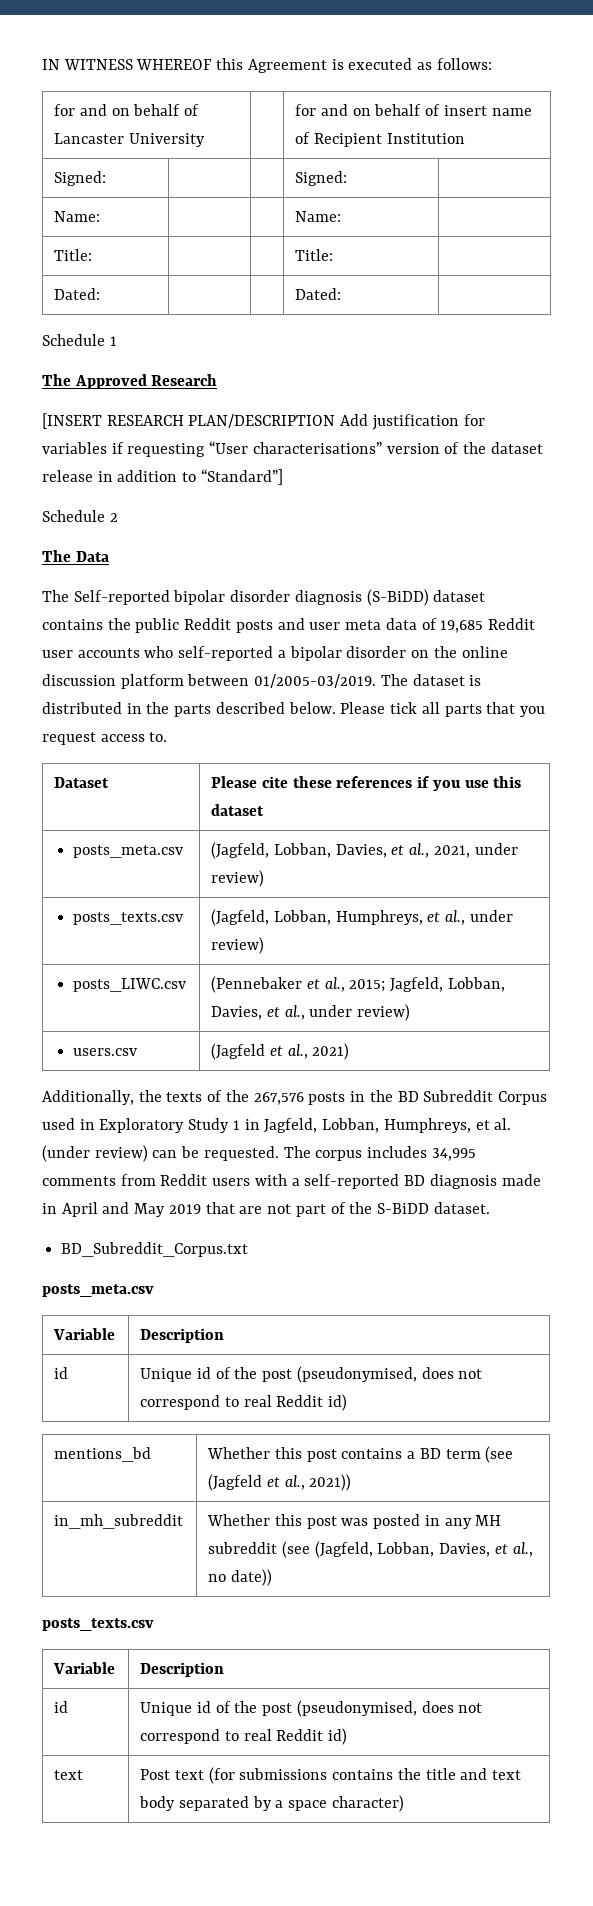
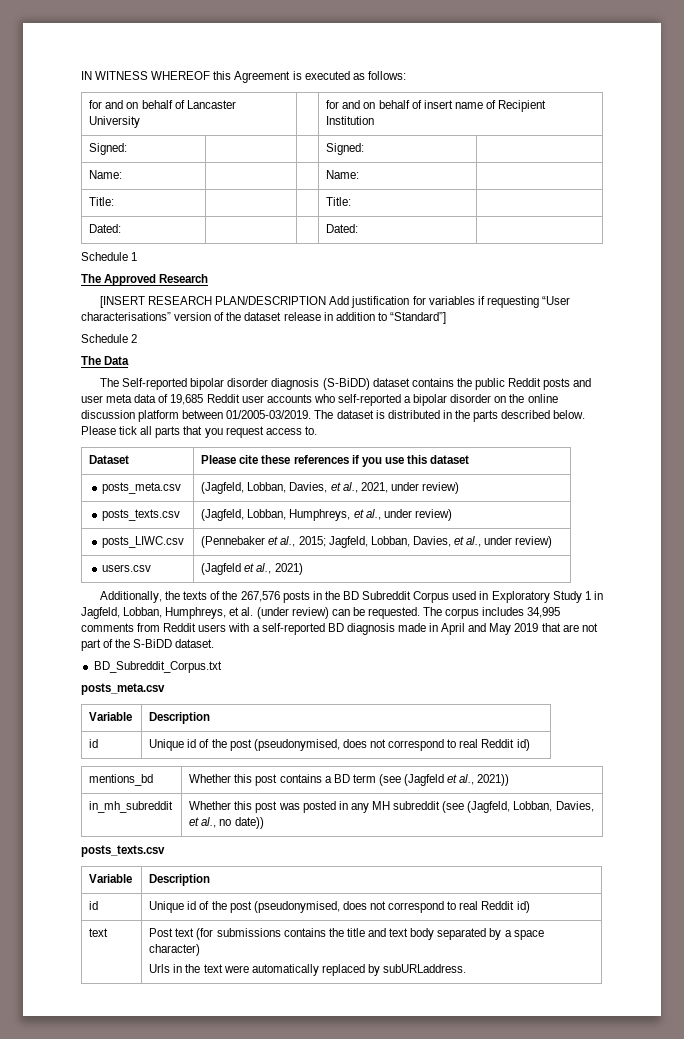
(404, 1803) none -> [149,964,467,976] // Urls in the text were automatically replaced by subURLaddress.

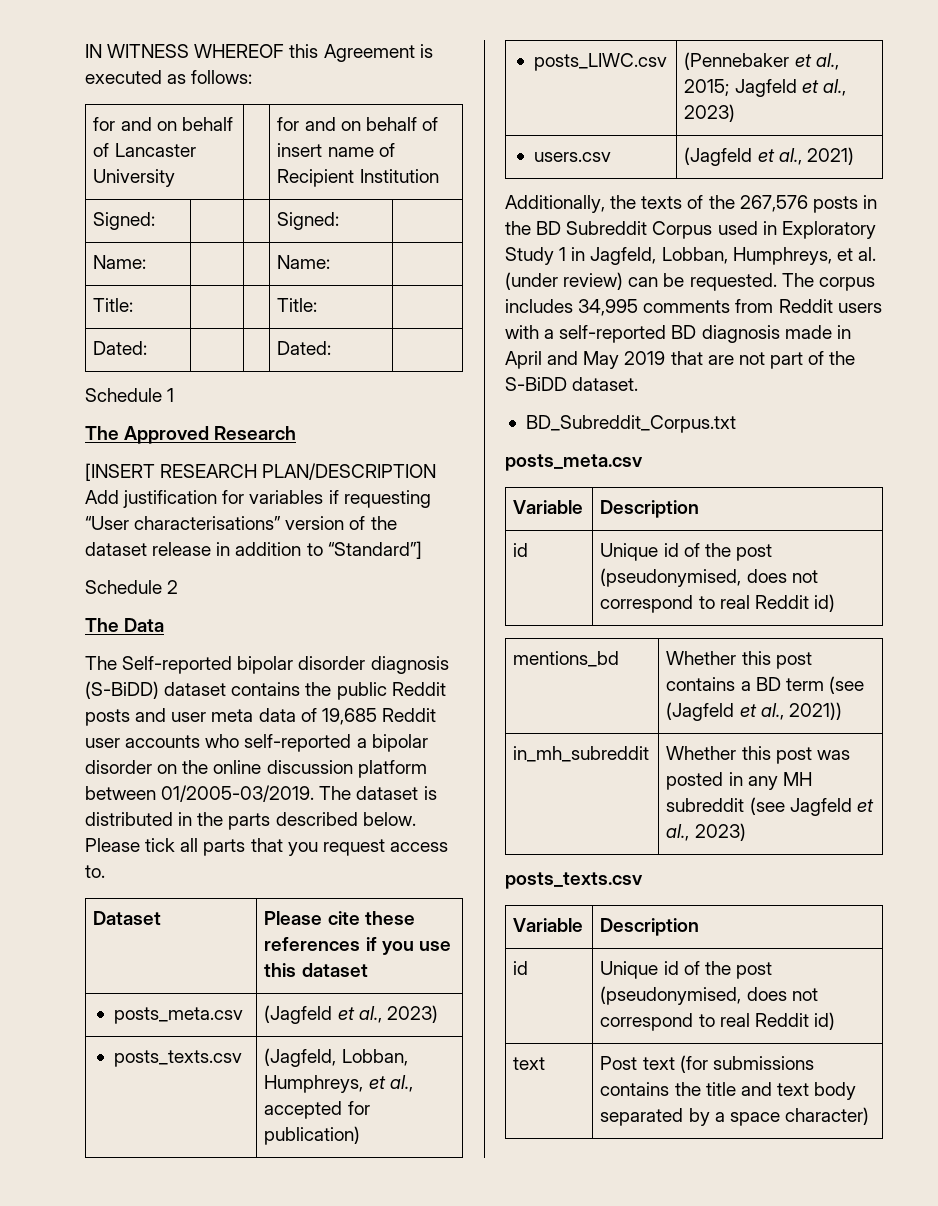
[201,482,459,494] (Jagfeld, Lobban, Davies, et al., 2021, under review) -> [264,1005,438,1024] (Jagfeld et al., 2023)
[383,509,452,521] under review) -> [264,1101,370,1119] [264,1126,361,1145] accepted for publication)
[328,536,553,548] Jagfeld, Lobban, Davies, et al., under review) -> [734,79,846,97] [684,104,736,122] Jagfeld et al., 2023)
[467,801,594,813] [189,817,264,829] (Jagfeld, Lobban, Davies, et al., no date)) -> [789,798,874,816] [666,823,746,841] Jagfeld et al., 2023)
[149,964,467,976] // Urls in the text were automatically replaced by subURLaddress. -> (869, 1116) none

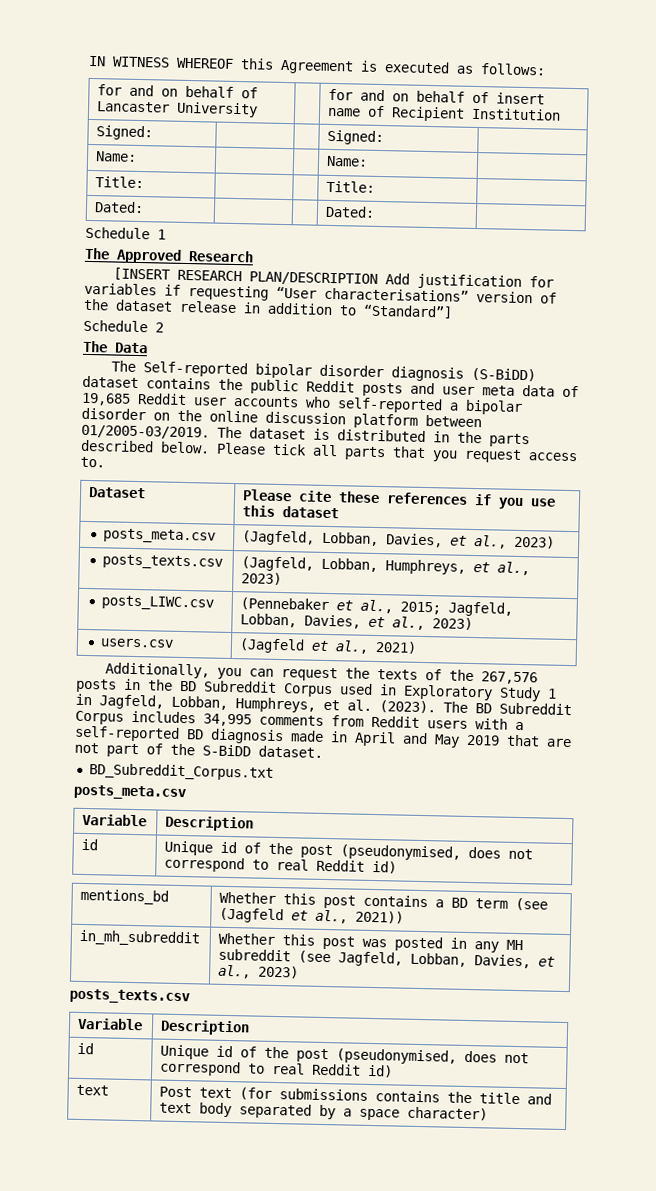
[264,1005,333,1024] (Jagfeld -> [242,530,444,548] (Jagfeld, Lobban, Davies,
[264,1101,370,1119] [264,1126,361,1145] accepted for publication) -> [241,572,283,586] 2023)
[734,79,797,97] Jagfeld -> [448,601,514,617] [240,613,362,629] Jagfeld, Lobban, Davies,
(605, 204) none -> [216,667,338,682] you can request
[505,272,875,291] (under review) can be requested. The corpus -> [379,700,572,716] [75,710,124,725] (2023). The BD Subreddit Corpus
[789,798,852,816] Jagfeld -> [338,951,532,969] Jagfeld, Lobban, Davies,

